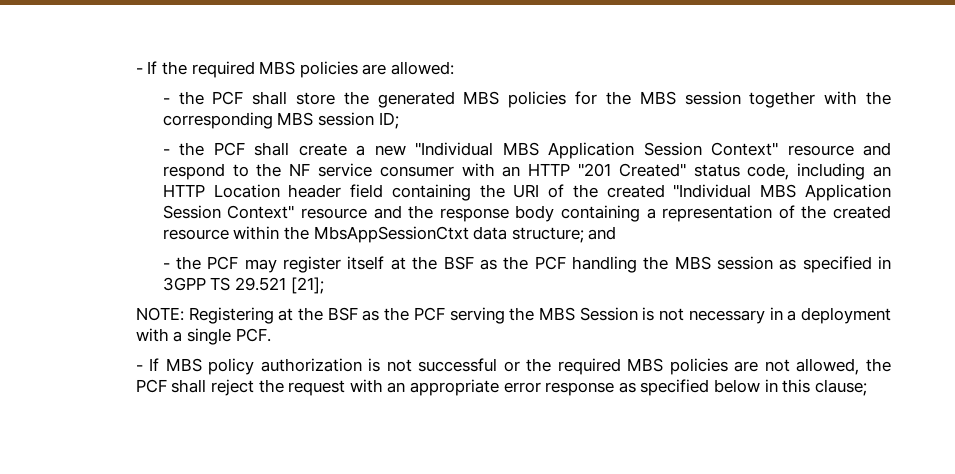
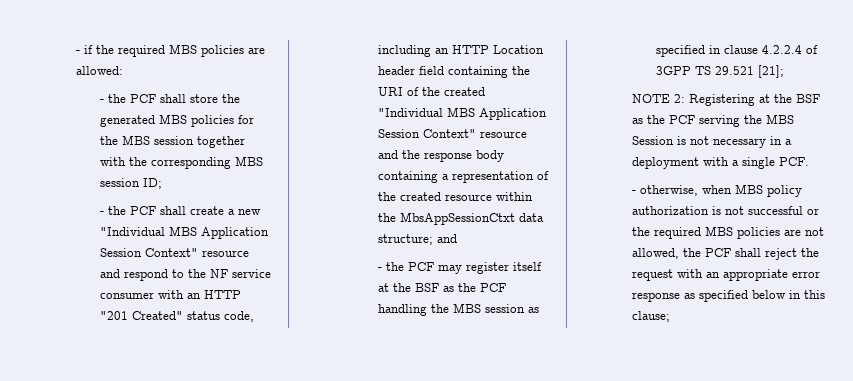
[135,61,158,74] - If -> [75,45,93,54] - if
(891, 262) none -> [723,45,818,54] clause 4.2.2.4 of
[135,307,184,321] NOTE: -> [631,94,685,103] NOTE 2:
[149,358,160,371] If -> [639,185,732,196] otherwise, when

